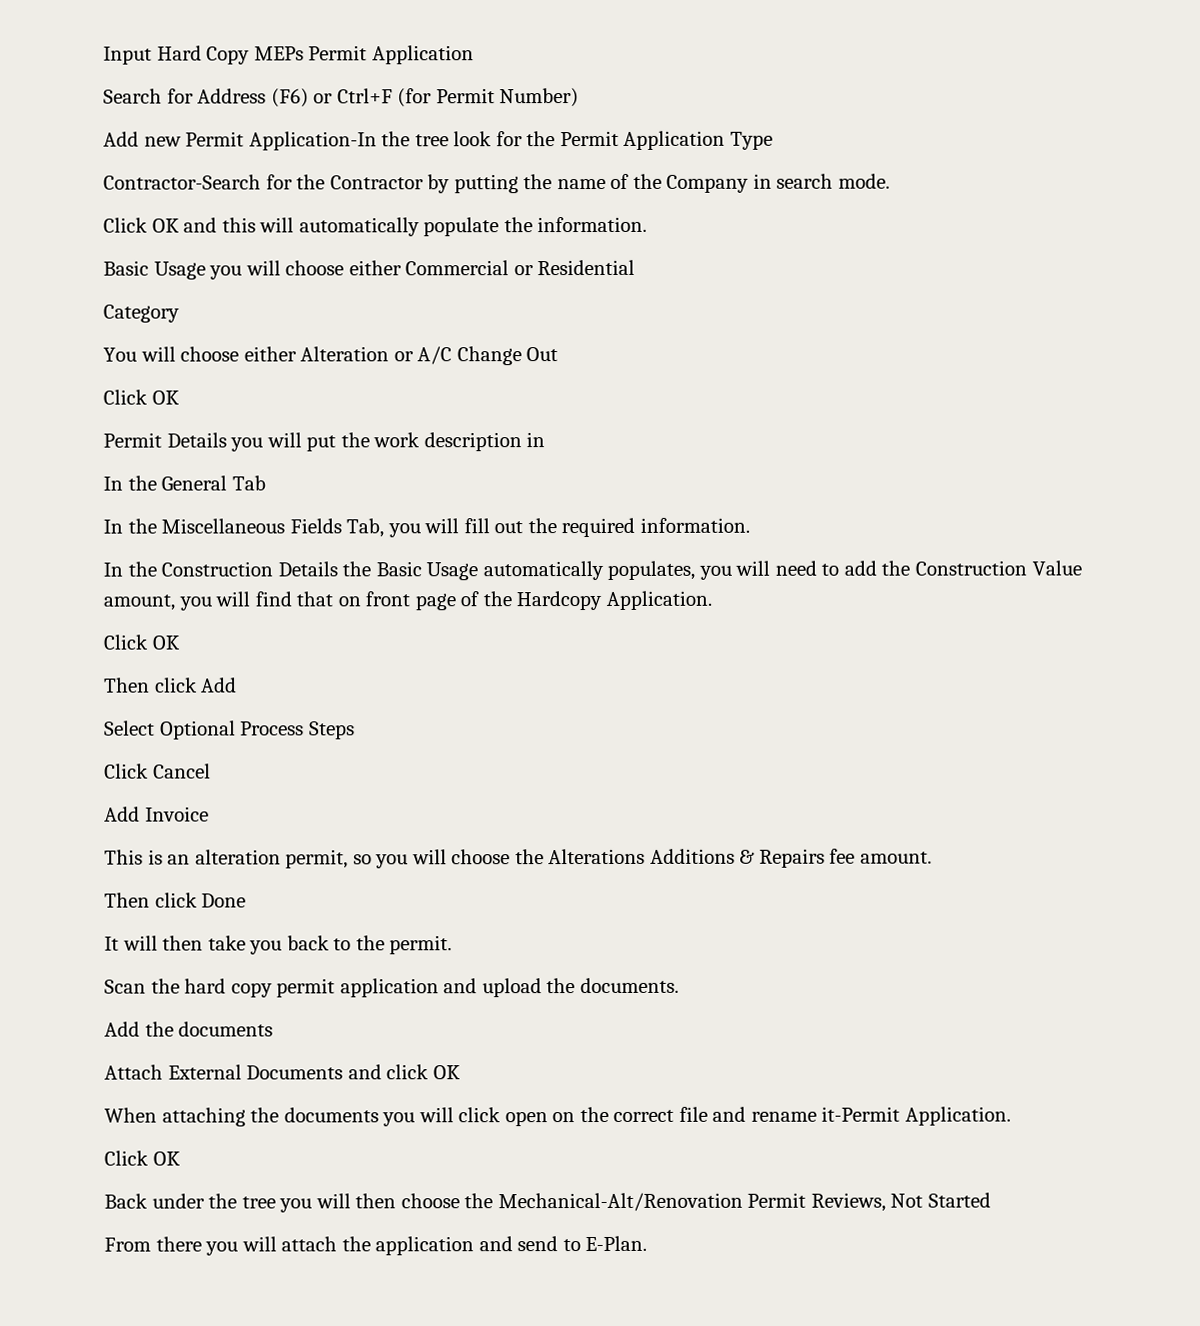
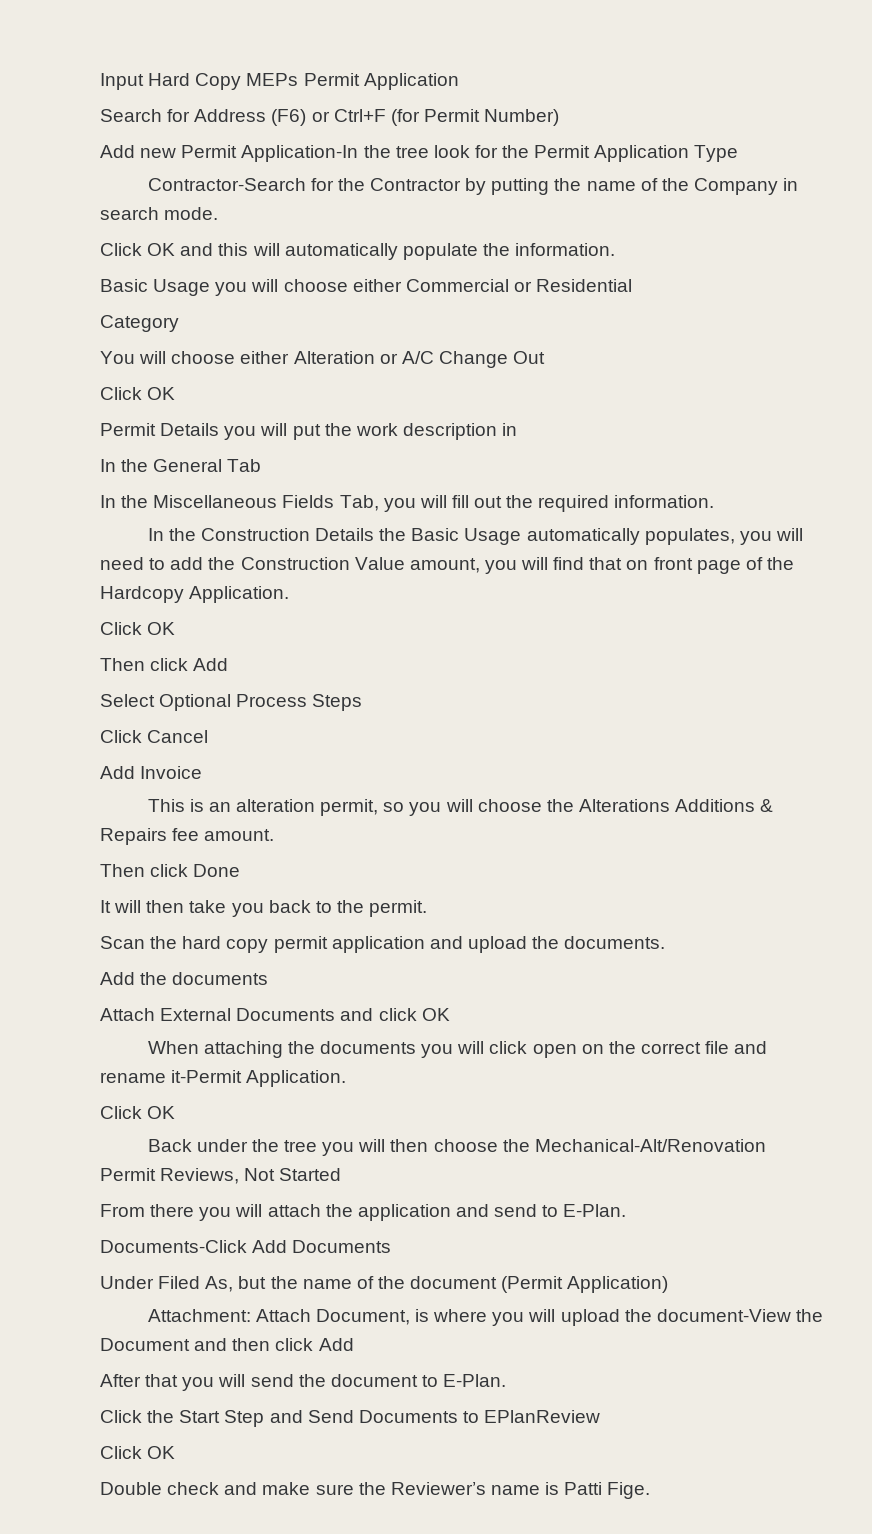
(648, 1243) none -> [100,1240,392,1253] [100,1276,669,1293] [147,1309,823,1326] [100,1338,354,1351] [100,1374,507,1391] [100,1410,601,1427] [100,1446,176,1459] [100,1482,651,1499] // Documents-Click Add Documents // Under Filed As, but the name of the document (Permit Application) // Attachment: Attach Document, is where you will upload the document-View the Document and then click Add // After that you will send the document to E-Plan. // Click the Start Step and Send Documents to EPlanReview // Click OK // Double check and make sure the Reviewer’s name is Patti Fige.

